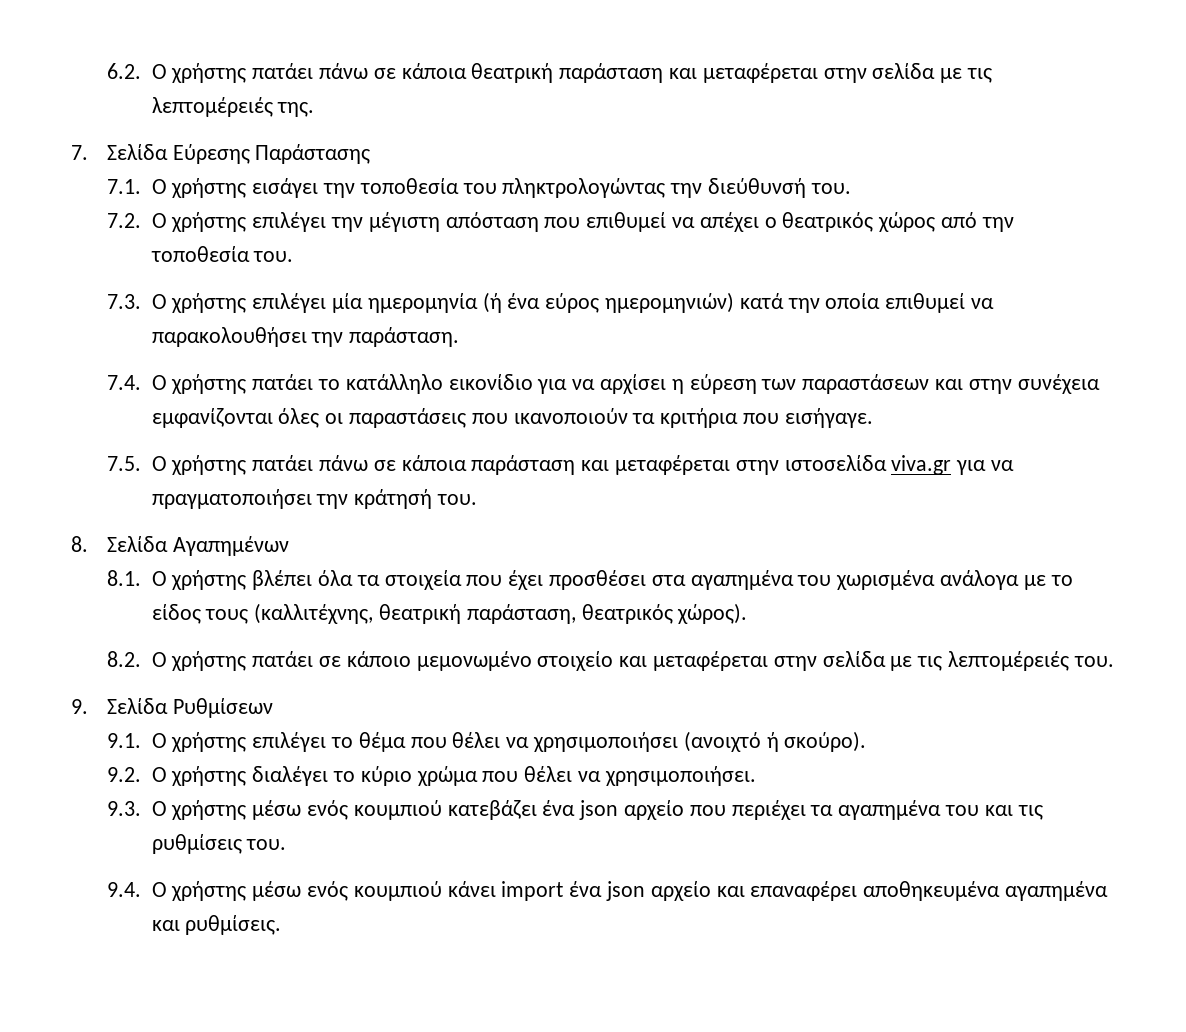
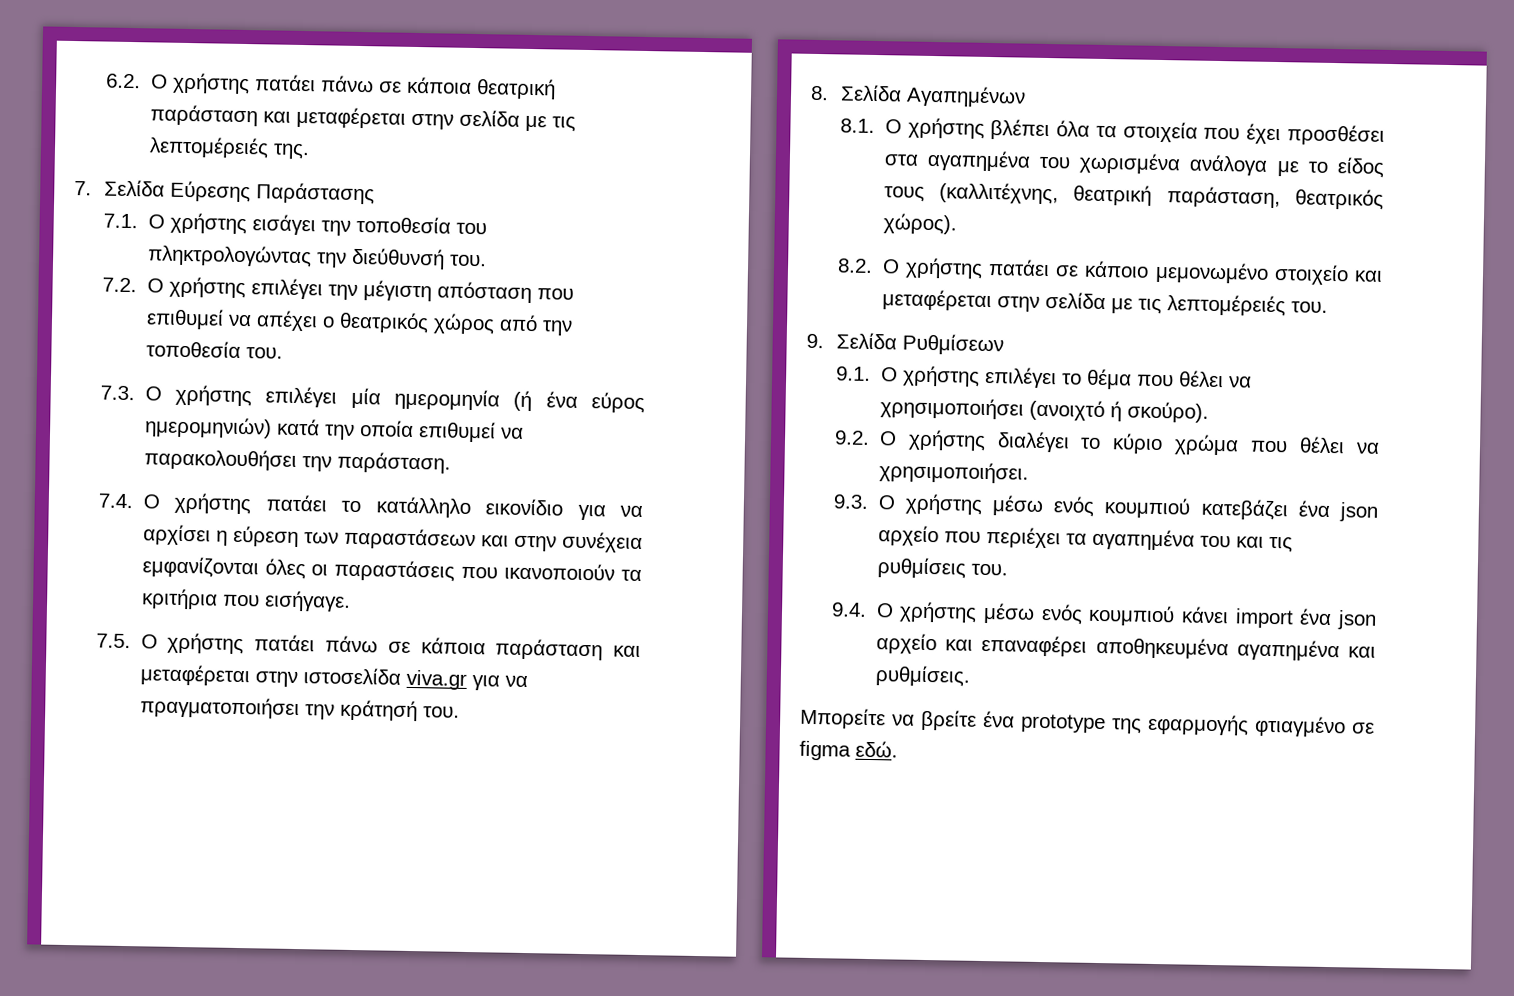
(282, 925) none -> [799,707,1375,738] [799,740,898,761] // Μπορείτε να βρείτε ένα prototype της εφαρμογής φτιαγμένο σε figma εδώ.

